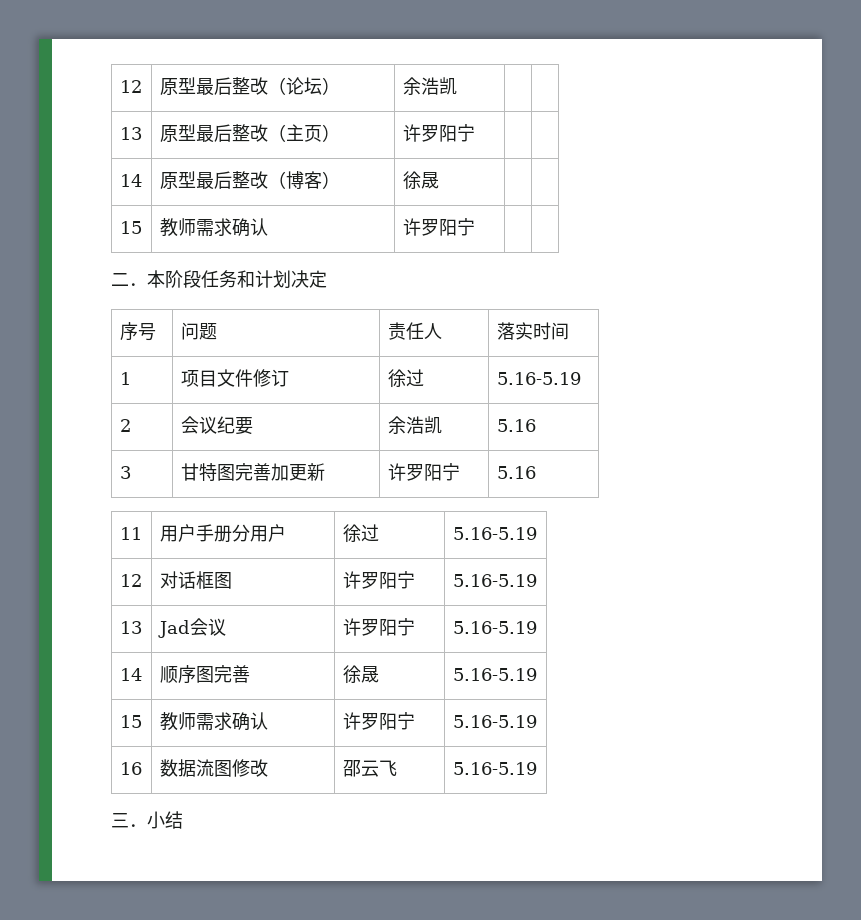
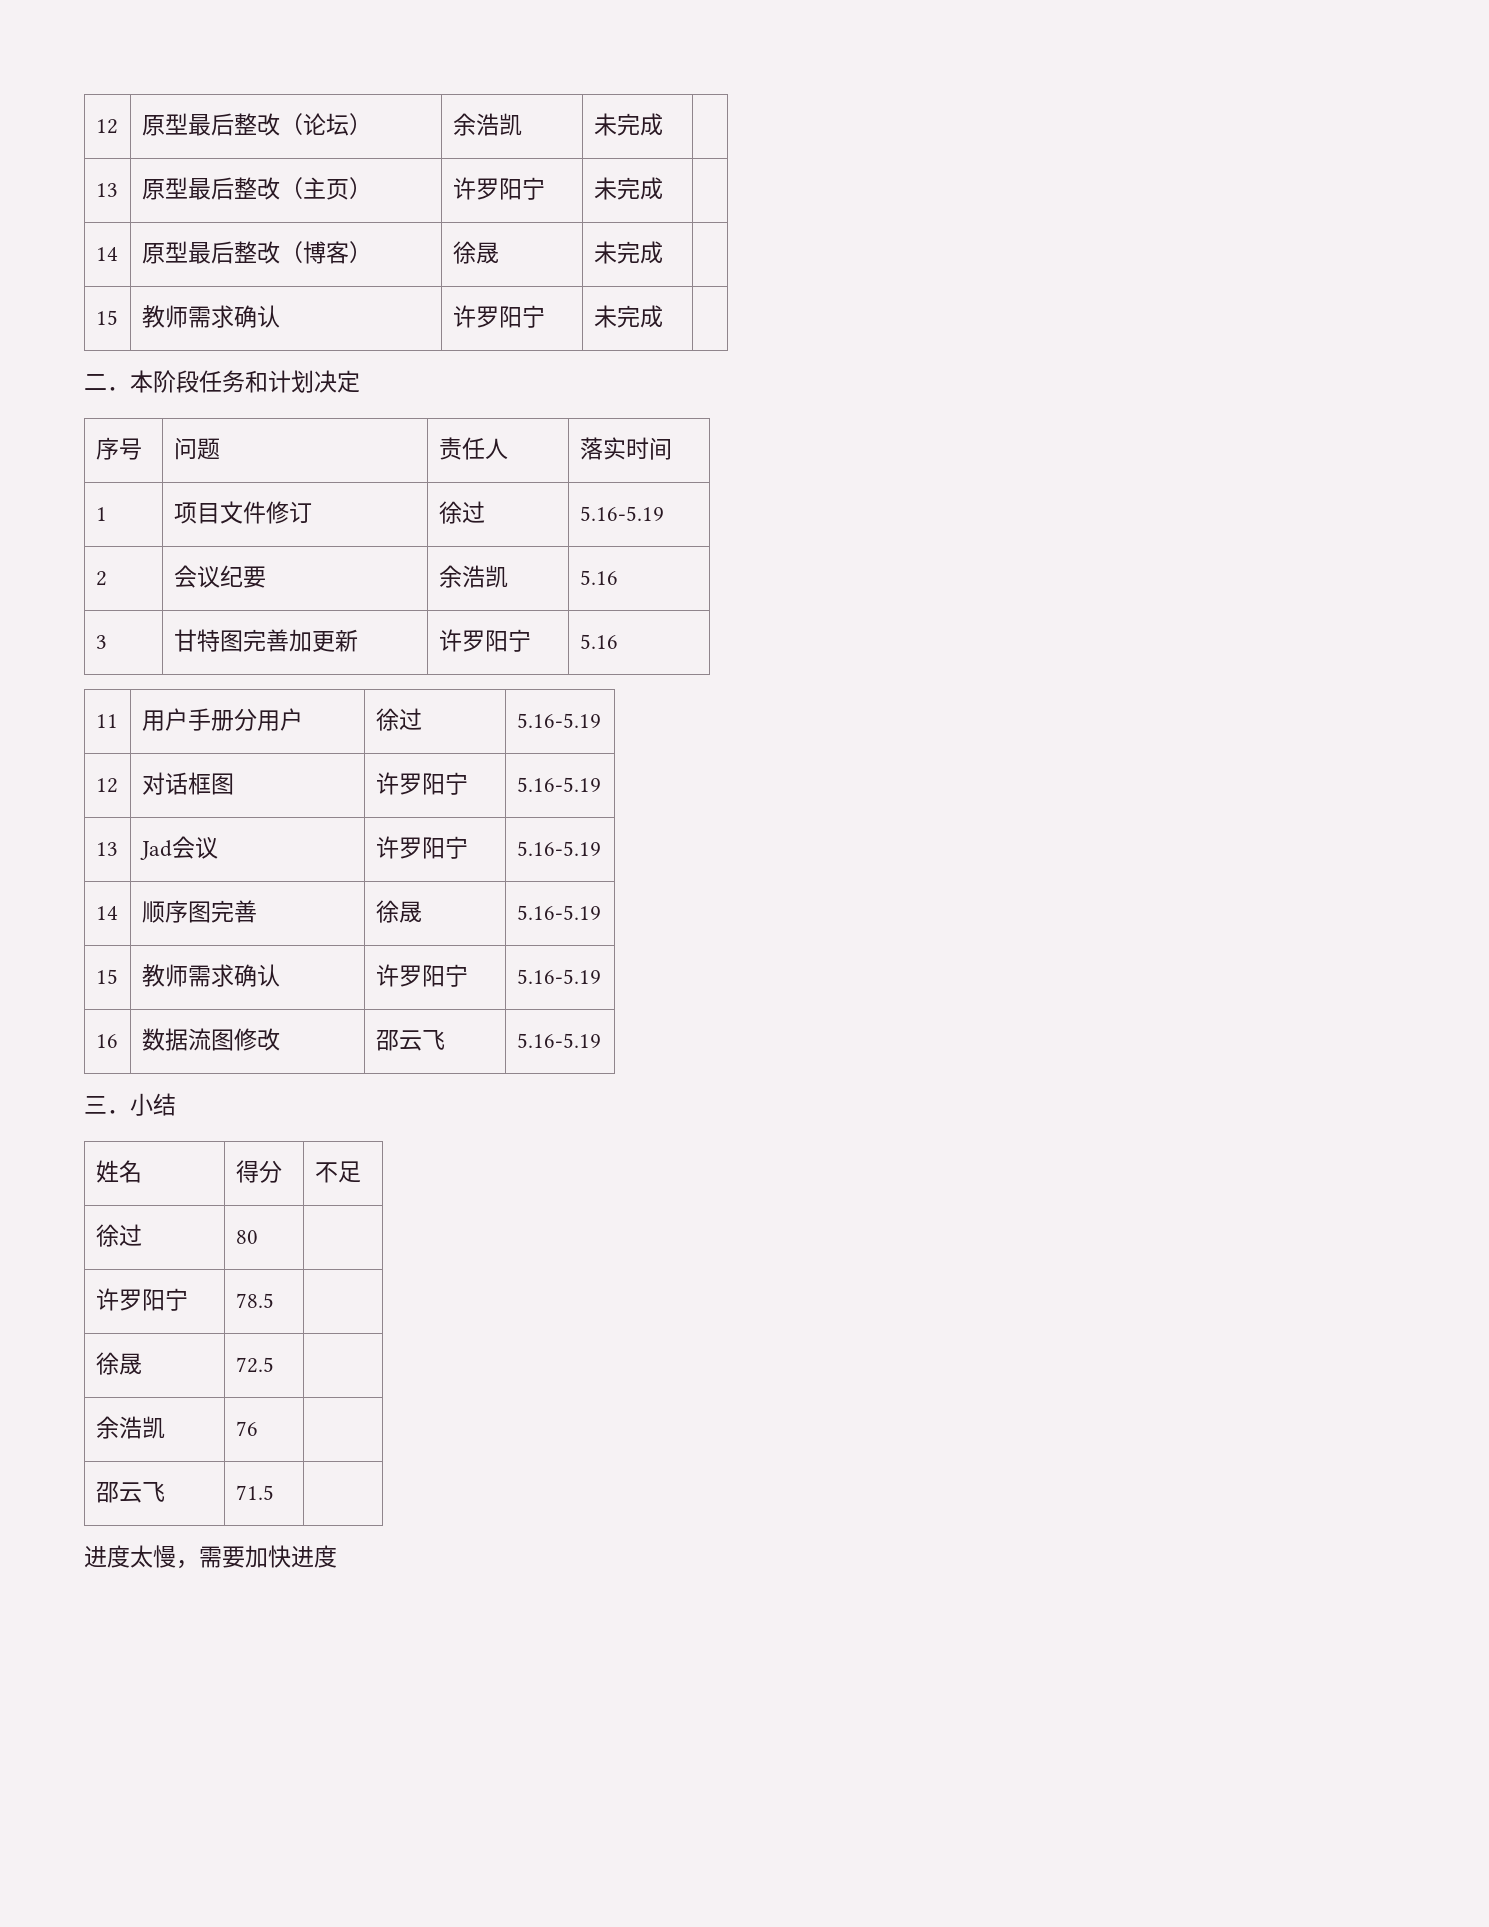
(457, 86) none -> [593,113,663,136] 未完成
(475, 133) none -> [593,177,663,200] 未完成
[119,221,142,234] [159,218,268,237] [402,218,475,236] | // 15 | 教师需求确认 | 许罗阳宁 | -> [593,241,663,264] [95,310,118,325] [141,305,280,328] [452,305,545,328] [593,305,663,328] 未完成 | // 15 | 教师需求确认 | 许罗阳宁 | 未完成
(183, 820) none -> [95,1160,142,1183] [235,1160,282,1183] [314,1161,361,1183] [95,1224,142,1247] [235,1230,258,1244] [95,1288,188,1311] [235,1293,274,1308] [95,1352,142,1375] [235,1357,274,1373] [95,1416,165,1439] [235,1421,258,1436] [95,1481,165,1503] [235,1485,274,1500] [84,1545,337,1569] // 姓名 | 得分 | 不足 // 徐过 | 80 | // 许罗阳宁 | 78.5 | // 徐晟 | 72.5 | // 余浩凯 | 76 | // 邵云飞 | 71.5 | // 进度太慢，需要加快进度

